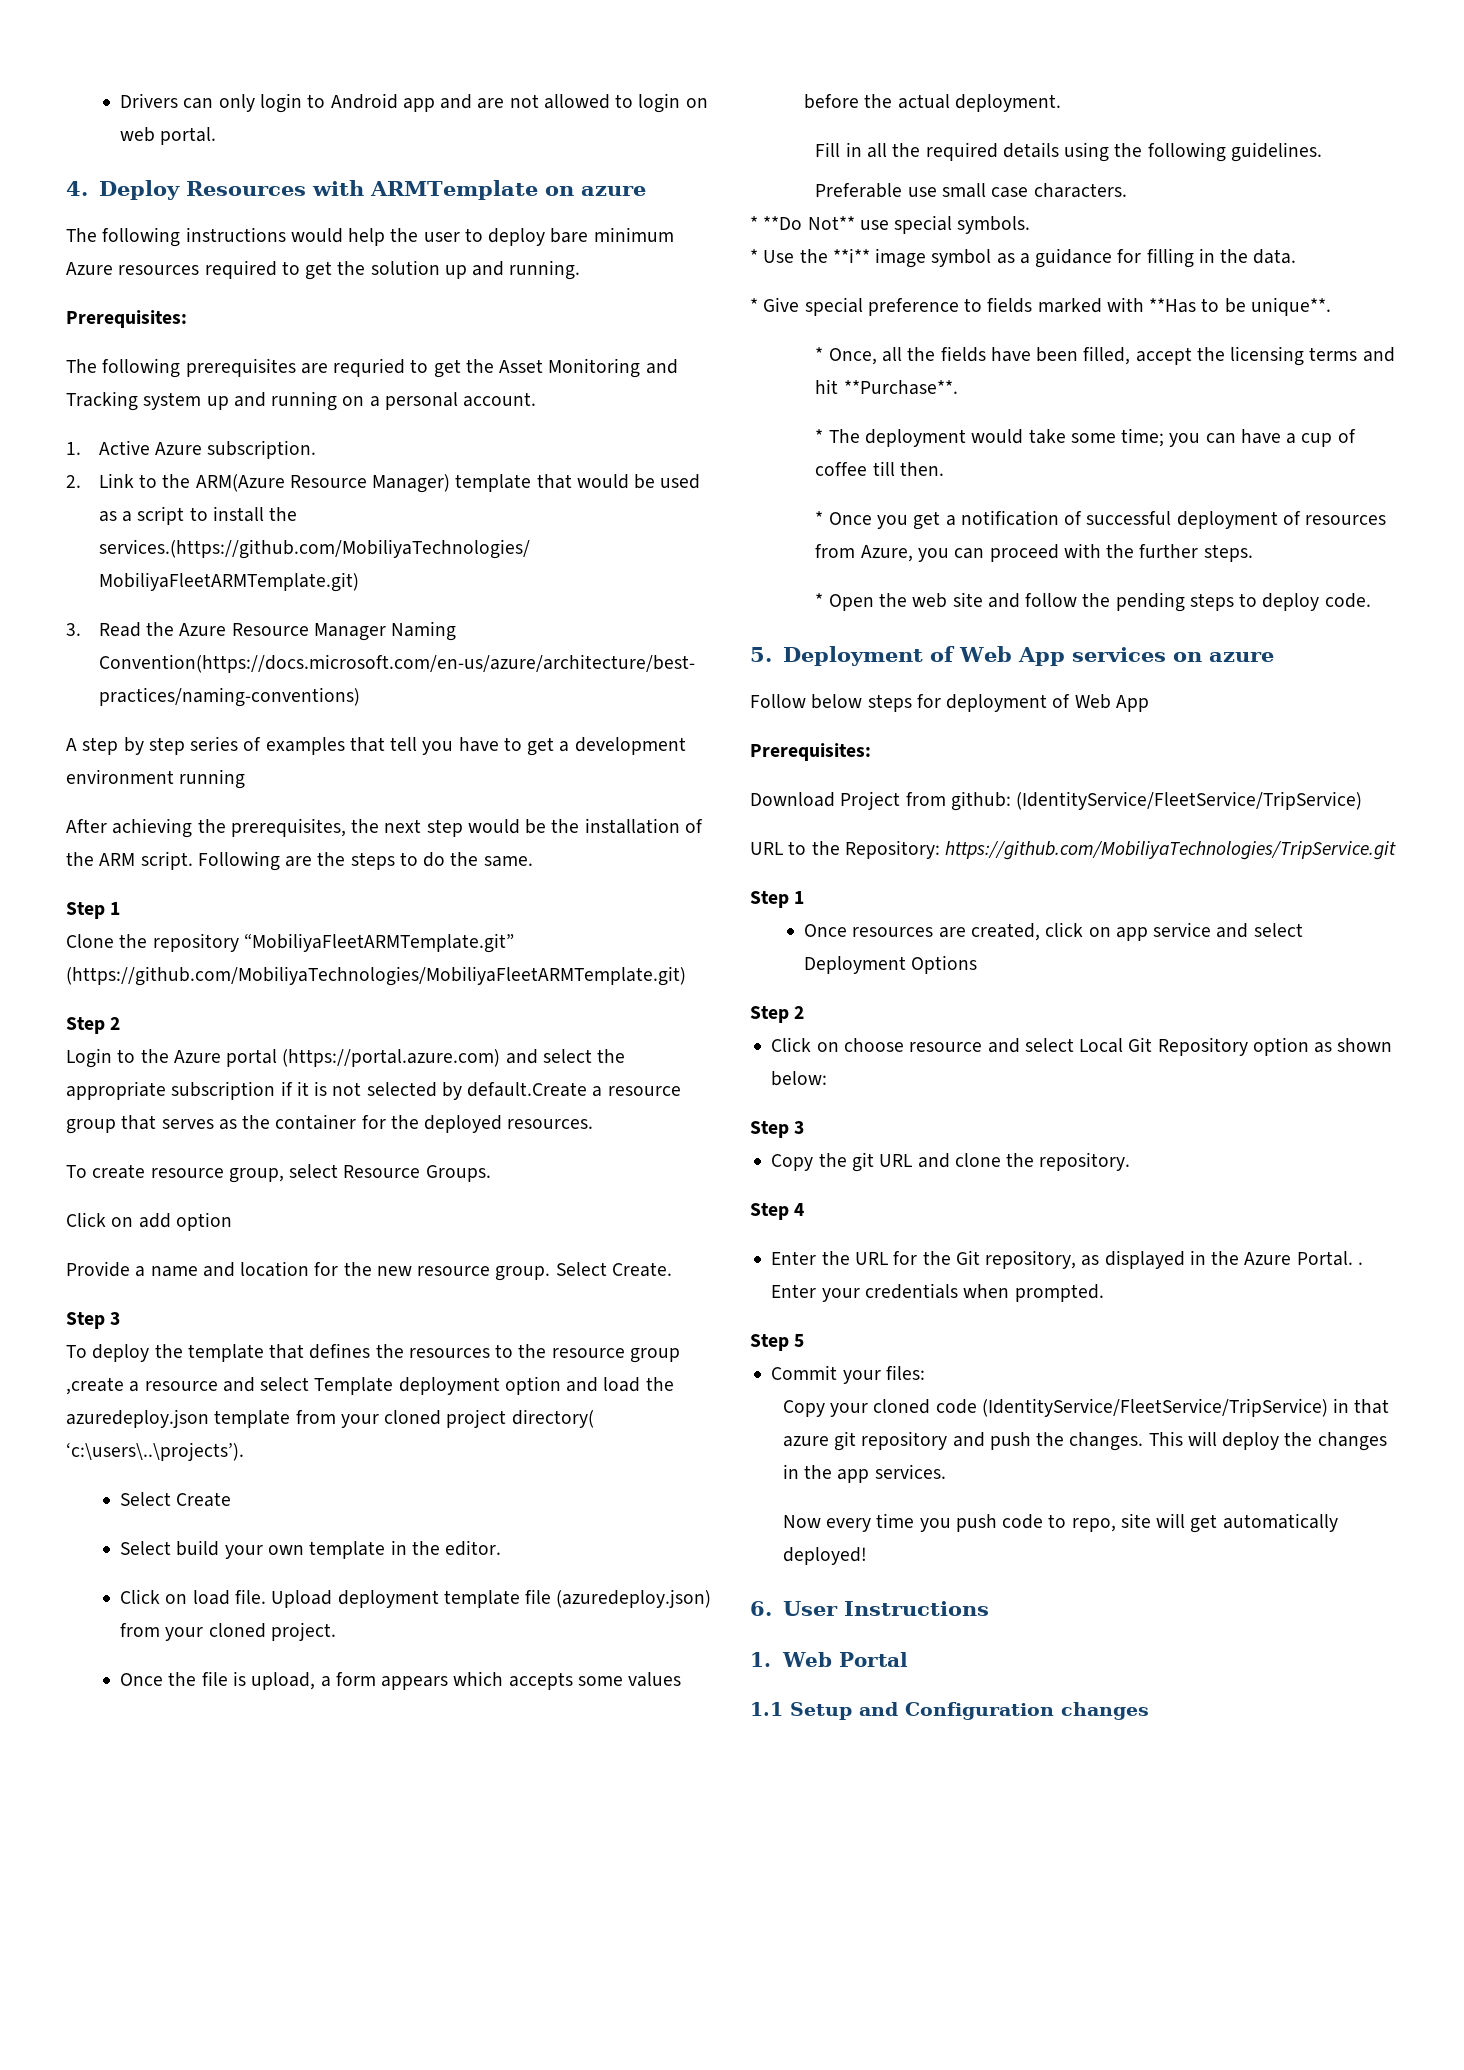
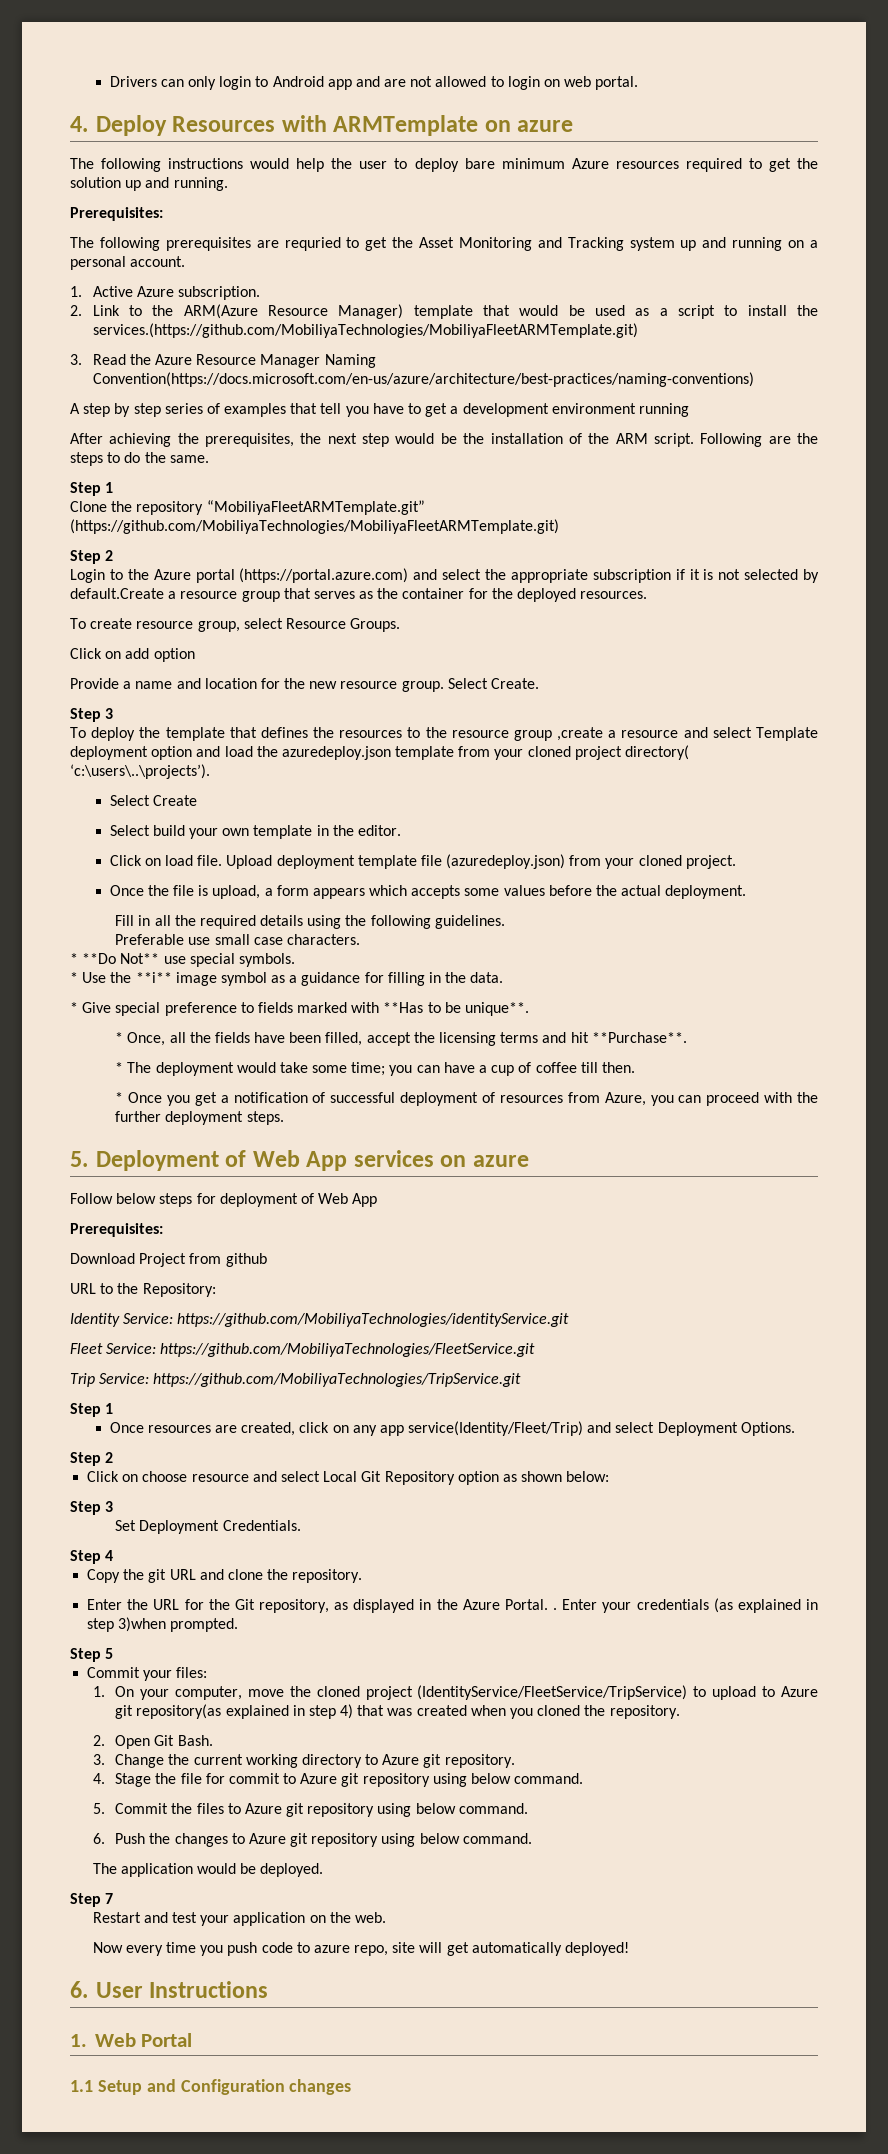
(1199, 551) none -> [165,1111,244,1125] deployment
[815,592,1371,612] // * Open the web site and follow the pending steps to deploy code. -> (284, 1118) none
[950,791,1363,811] github: (IdentityService/FleetService/TripService) -> [225,1253,267,1267] github
(940, 849) none -> [70,1313,570,1327] [70,1343,536,1357] [70,1373,150,1387] // Identity Service: https://github.com/MobiliyaTechnologies/identityService.git // Fleet Service: https://github.com/MobiliyaTechnologies/FleetService.git // Trip Service:
[1115,922,1212,941] app service -> [352,1421,584,1436] any app service(Identity/Fleet/Trip)
[911,955,978,974] Options -> [740,1422,795,1436] Options.
(805, 1127) none -> [115,1520,301,1534] [70,1550,114,1564] // Set Deployment Credentials. // Step 4
[750,1203,805,1220] // Step 4 -> (363, 1576) none
[963,1284,1010,1298] when -> [713,1598,819,1613] [87,1617,167,1632] (as explained in step 3)when
[782,1398,1390,1417] [782,1431,1387,1451] [782,1464,946,1483] Copy your cloned code (IdentityService/FleetService/TripService) in that azure git repository and push the changes. This will deploy the changes in the app services. -> [92,1685,818,1700] [115,1704,680,1719] [92,1735,213,1749] [92,1754,515,1768] [92,1773,584,1787] [92,1803,528,1817] [92,1833,532,1847] [92,1863,324,1877] [70,1893,114,1907] [92,1912,386,1926] 1. On your computer, move the cloned project (IdentityService/FleetService/TripService) to upload to Azure git repository(as explained in step 4) that was created when you cloned the repository. // 2. Open Git Bash. // 3. Change the current working directory to Azure git repository. // 4. Stage the file for commit to Azure git repository using below command. // 5. Commit the files to Azure git repository using below command. // 6. Push the changes to Azure git repository using below command. // The application would be deployed. // Step 7 // Restart and test your application on the web.
(1067, 1521) none -> [313,1945,350,1953] azure

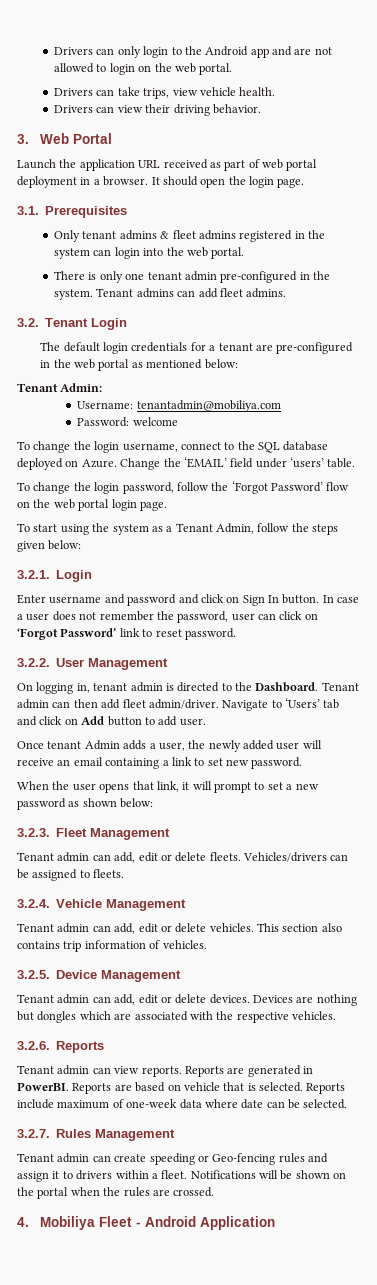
(269, 81) none -> [184,46,202,55] the
[564,76,639,90] [70,115,574,136] [70,158,818,172] [70,177,228,191] [70,207,163,221] [70,237,818,251] [70,256,186,270] [70,286,260,300] [70,304,819,319] [92,323,638,338] [70,354,376,368] [92,372,754,387] [70,403,689,417] [70,433,819,447] [70,452,209,466] [70,482,114,496] [70,500,425,515] [70,519,559,534] [70,550,114,564] [70,568,819,583] [70,588,648,602] [70,618,401,632] [70,648,195,662] [70,678,540,692] [70,708,114,722] [70,727,818,741] [70,745,690,760] [70,764,210,779] [109,795,197,806] [109,825,401,839] [109,854,736,869] [109,885,747,899] [115,915,505,929] [115,934,360,945] [70,953,295,967] [70,972,504,986] [70,1002,530,1016] [115,1032,687,1046] [115,1062,635,1076] [115,1092,818,1106] [115,1111,284,1125] [70,1150,529,1171] [70,1193,378,1207] [70,1223,163,1237] [70,1253,267,1267] [70,1283,216,1297] [70,1313,570,1327] [70,1343,536,1357] [70,1373,522,1387] [70,1403,114,1417] [109,1421,795,1436] [70,1452,114,1466] [87,1471,610,1485] [70,1501,114,1515] [115,1520,301,1534] [70,1550,114,1564] [87,1569,363,1583] [87,1598,819,1613] [87,1617,239,1632] [70,1648,114,1662] [87,1667,208,1681] [92,1685,818,1700] [115,1704,680,1719] [92,1735,213,1749] [92,1754,515,1768] [92,1773,584,1787] [92,1803,528,1817] [92,1833,532,1847] [92,1863,324,1877] [70,1893,114,1907] [92,1912,386,1926] [92,1942,629,1956] [70,1981,269,1998] [70,2033,193,2047] [70,2079,352,2095] web portal. // 4. Deploy Resources with ARMTemplate on azure // The following instructions would help the user to deploy bare minimum Azure resources required to get the solution up and running. // Prerequisites: // The following prerequisites are requried to get the Asset Monitoring and Tracking system up and running on a personal account. // 1. Active Azure subscription. // 2. Link to the ARM(Azure Resource Manager) template that would be used as a script to install the services.(https://github.com/MobiliyaTechnologies/MobiliyaFleetARMTemplate.git) // 3. Read the Azure Resource Manager Naming Convention(https://docs.microsoft.com/en-us/azure/architecture/best-practices/naming-conventions) // A step by step series of examples that tell you have to get a development environment running // After achieving the prerequisites, the next step would be the installation of the ARM script. Following are the steps to do the same. // Step 1 // Clone the repository “MobiliyaFleetARMTemplate.git” (https://github.com/MobiliyaTechnologies/MobiliyaFleetARMTemplate.git) // Step 2 // Login to the Azure portal (https://portal.azure.com) and select the appropriate subscription if it is not selected by default.Create a resource group that serves as the container for the deployed resources. // To create resource group, select Resource Groups. // Click on add option // Provide a name and location for the new resource group. Select Create. // Step 3 // To deploy the template that defines the resources to the resource group ,create a resource and select Template deployment option and load the azuredeploy.json template from your cloned project directory( ‘c:\users\..\projects’). // Select Create // Select build your own template in the editor. // Click on load file. Upload deployment template file (azuredeploy.json) from your cloned project. // Once the file is upload, a form appears which accepts some values before the actual deployment. // Fill in all the required details using the following guidelines. // Preferable use small case characters. // * **Do Not** use special symbols. // * Use the **i** image symbol as a guidance for filling in the data. // * Give special preference to fields marked with **Has to be unique**. // * Once, all the fields have been filled, accept the licensing terms and hit **Purchase**. // * The deployment would take some time; you can have a cup of coffee till then. // * Once you get a notification of successful deployment of resources from Azure, you can proceed with the further deployment steps. // 5. Deployment of Web App services on azure // Follow below steps for deployment of Web App // Prerequisites: // Download Project from github // URL to the Repository: // Identity Service: https://github.com/MobiliyaTechnologies/identityService.git // Fleet Service: https://github.com/MobiliyaTechnologies/FleetService.git // Trip Service: https://github.com/MobiliyaTechnologies/TripService.git // Step 1 // Once resources are created, click on any app service(Identity/Fleet/Trip) and select Deployment Options. // Step 2 // Click on choose resource and select Local Git Repository option as shown below: // Step 3 // Set Deployment Credentials. // Step 4 // Copy the git URL and clone the repository. // Enter the URL for the Git repository, as displayed in the Azure Portal. . Enter your credentials (as explained in step 3)when prompted. // Step 5 // Commit your files: // 1. On your computer, move the cloned project (IdentityService/FleetService/TripService) to upload to Azure git repository(as explained in step 4) that was created when you cloned the repository. // 2. Open Git Bash. // 3. Change the current working directory to Azure git repository. // 4. Stage the file for commit to Azure git repository using below command. // 5. Commit the files to Azure git repository using below command. // 6. Push the changes to Azure git repository using below command. // The application would be deployed. // Step 7 // Restart and test your application on the web. // Now every time you push code to azure repo, site will get automatically deployed! // 6. User Instructions // 1. Web Portal // 1.1 Setup and Configuration changes -> [154,63,233,75] [54,87,276,99] [54,104,261,116] [17,133,113,144] [17,159,318,171] [17,176,305,188] [17,206,128,218] [54,230,326,242] [54,247,245,259] [54,271,331,283] [54,288,287,300] [17,318,128,330] [40,342,354,354] [40,359,238,371] [17,383,103,392] [77,400,281,412] [77,417,178,427] [17,441,329,453] [17,457,356,470] [17,481,350,494] [17,499,167,511] [17,523,339,535] [17,540,82,552] [17,570,93,582] [17,594,360,606] [17,611,318,623] [17,628,236,640] [17,658,169,670] [17,682,359,694] [17,698,340,711] [17,716,206,726] [17,740,322,752] [17,757,303,769] [17,781,319,793] [17,798,154,810] [17,828,171,840] [17,852,349,863] [17,869,125,881] [17,899,187,911] [17,923,342,934] [17,940,207,952] [17,970,182,982] [17,994,357,1006] [17,1011,336,1023] [17,1041,105,1053] [17,1065,313,1077] [17,1082,346,1094] [17,1099,348,1109] [17,1129,176,1141] [17,1153,328,1165] [17,1170,347,1182] [17,1187,215,1199] [17,1216,276,1230] the web portal. // Drivers can take trips, view vehicle health. // Drivers can view their driving behavior. // 3. Web Portal // Launch the application URL received as part of web portal deployment in a browser. It should open the login page. // 3.1. Prerequisites // Only tenant admins & fleet admins registered in the system can login into the web portal. // There is only one tenant admin pre-configured in the system. Tenant admins can add fleet admins. // 3.2. Tenant Login // The default login credentials for a tenant are pre-configured in the web portal as mentioned below: // Tenant Admin: // Username: tenantadmin@mobiliya.com // Password: welcome // To change the login username, connect to the SQL database deployed on Azure. Change the ‘EMAIL’ field under ‘users’ table. // To change the login password, follow the ‘Forgot Password’ flow on the web portal login page. // To start using the system as a Tenant Admin, follow the steps given below: // 3.2.1. Login // Enter username and password and click on Sign In button. In case a user does not remember the password, user can click on ‘Forgot Password’ link to reset password. // 3.2.2. User Management // On logging in, tenant admin is directed to the Dashboard. Tenant admin can then add fleet admin/driver. Navigate to ‘Users’ tab and click on Add button to add user. // Once tenant Admin adds a user, the newly added user will receive an email containing a link to set new password. // When the user opens that link, it will prompt to set a new password as shown below: // 3.2.3. Fleet Management // Tenant admin can add, edit or delete fleets. Vehicles/drivers can be assigned to fleets. // 3.2.4. Vehicle Management // Tenant admin can add, edit or delete vehicles. This section also contains trip information of vehicles. // 3.2.5. Device Management // Tenant admin can add, edit or delete devices. Devices are nothing but dongles which are associated with the respective vehicles. // 3.2.6. Reports // Tenant admin can view reports. Reports are generated in PowerBI. Reports are based on vehicle that is selected. Reports include maximum of one-week data where date can be selected. // 3.2.7. Rules Management // Tenant admin can create speeding or Geo-fencing rules and assign it to drivers within a fleet. Notifications will be shown on the portal when the rules are crossed. // 4. Mobiliya Fleet - Android Application

